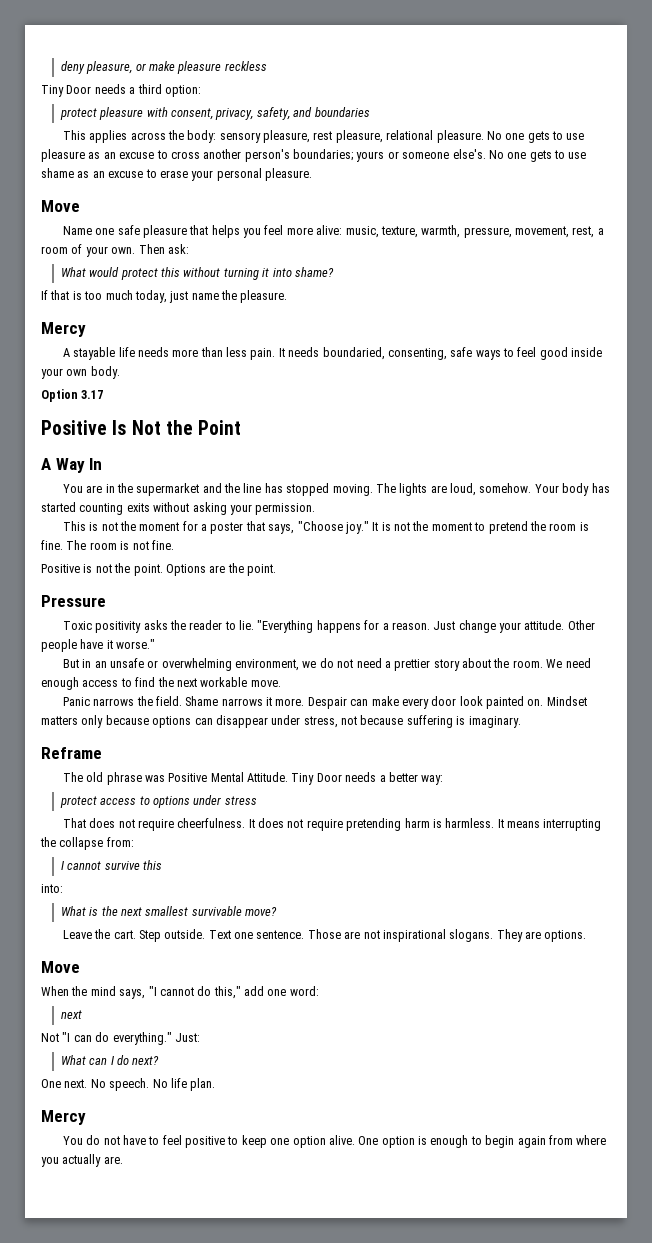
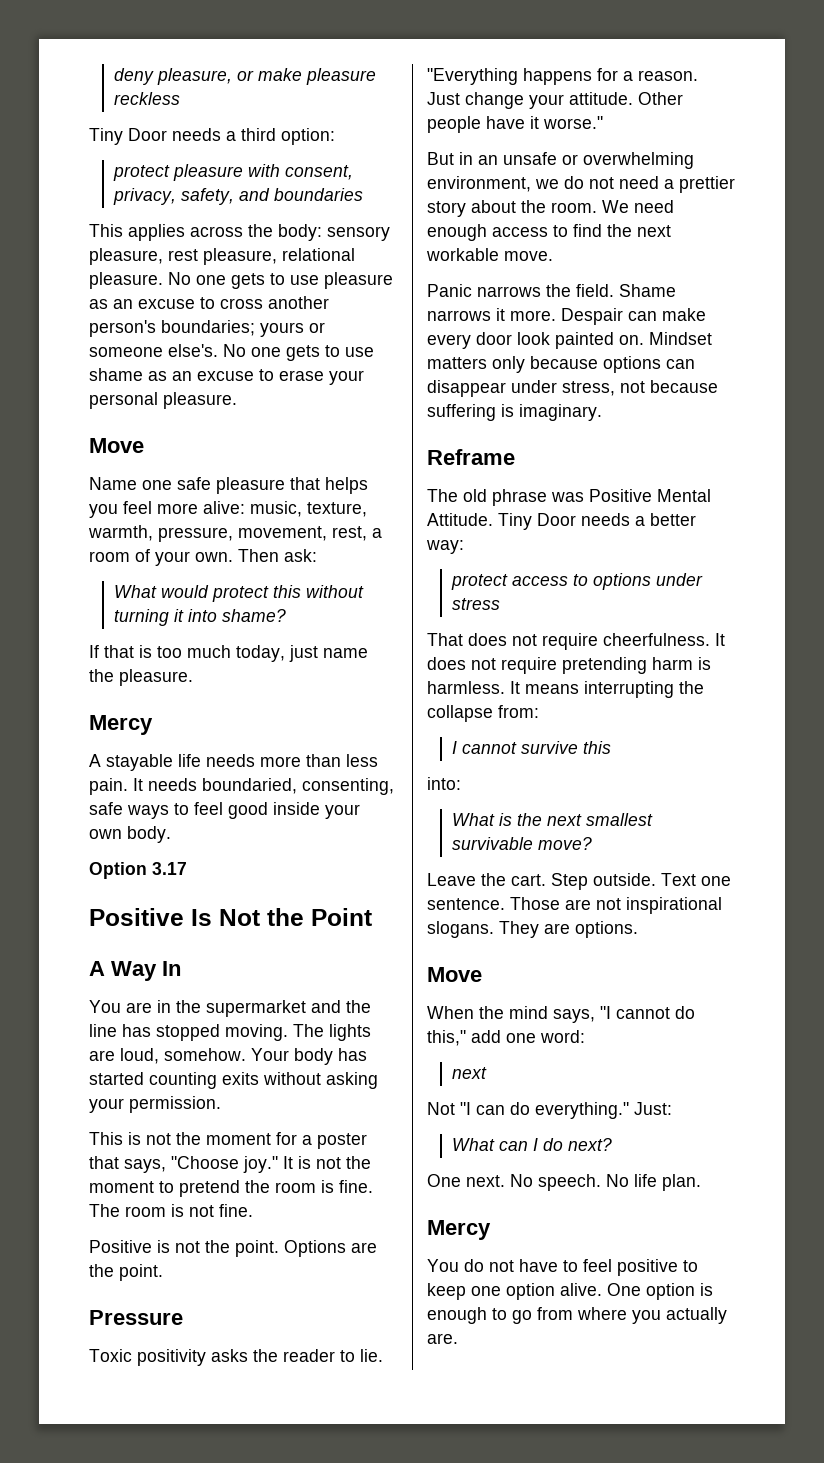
[485,1135,546,1148] begin again -> [512,1310,532,1324] go

